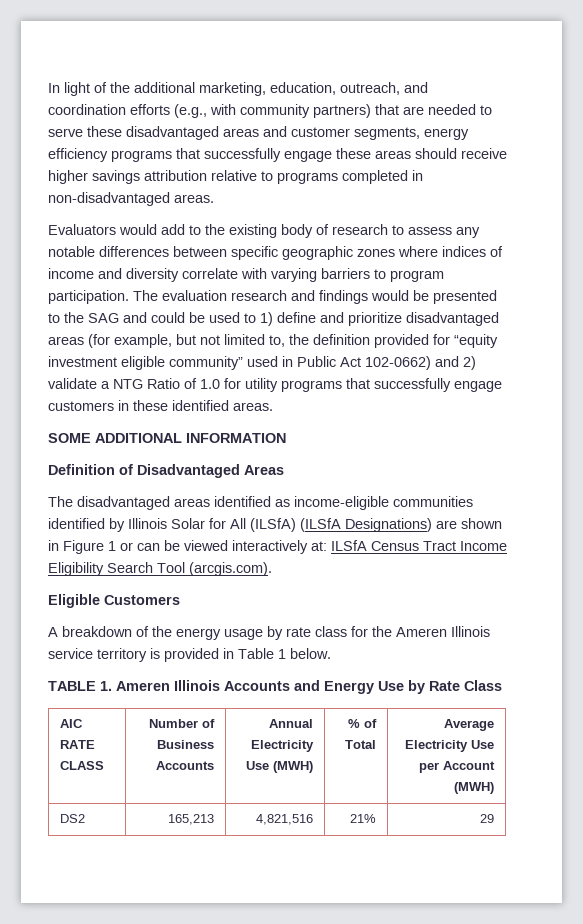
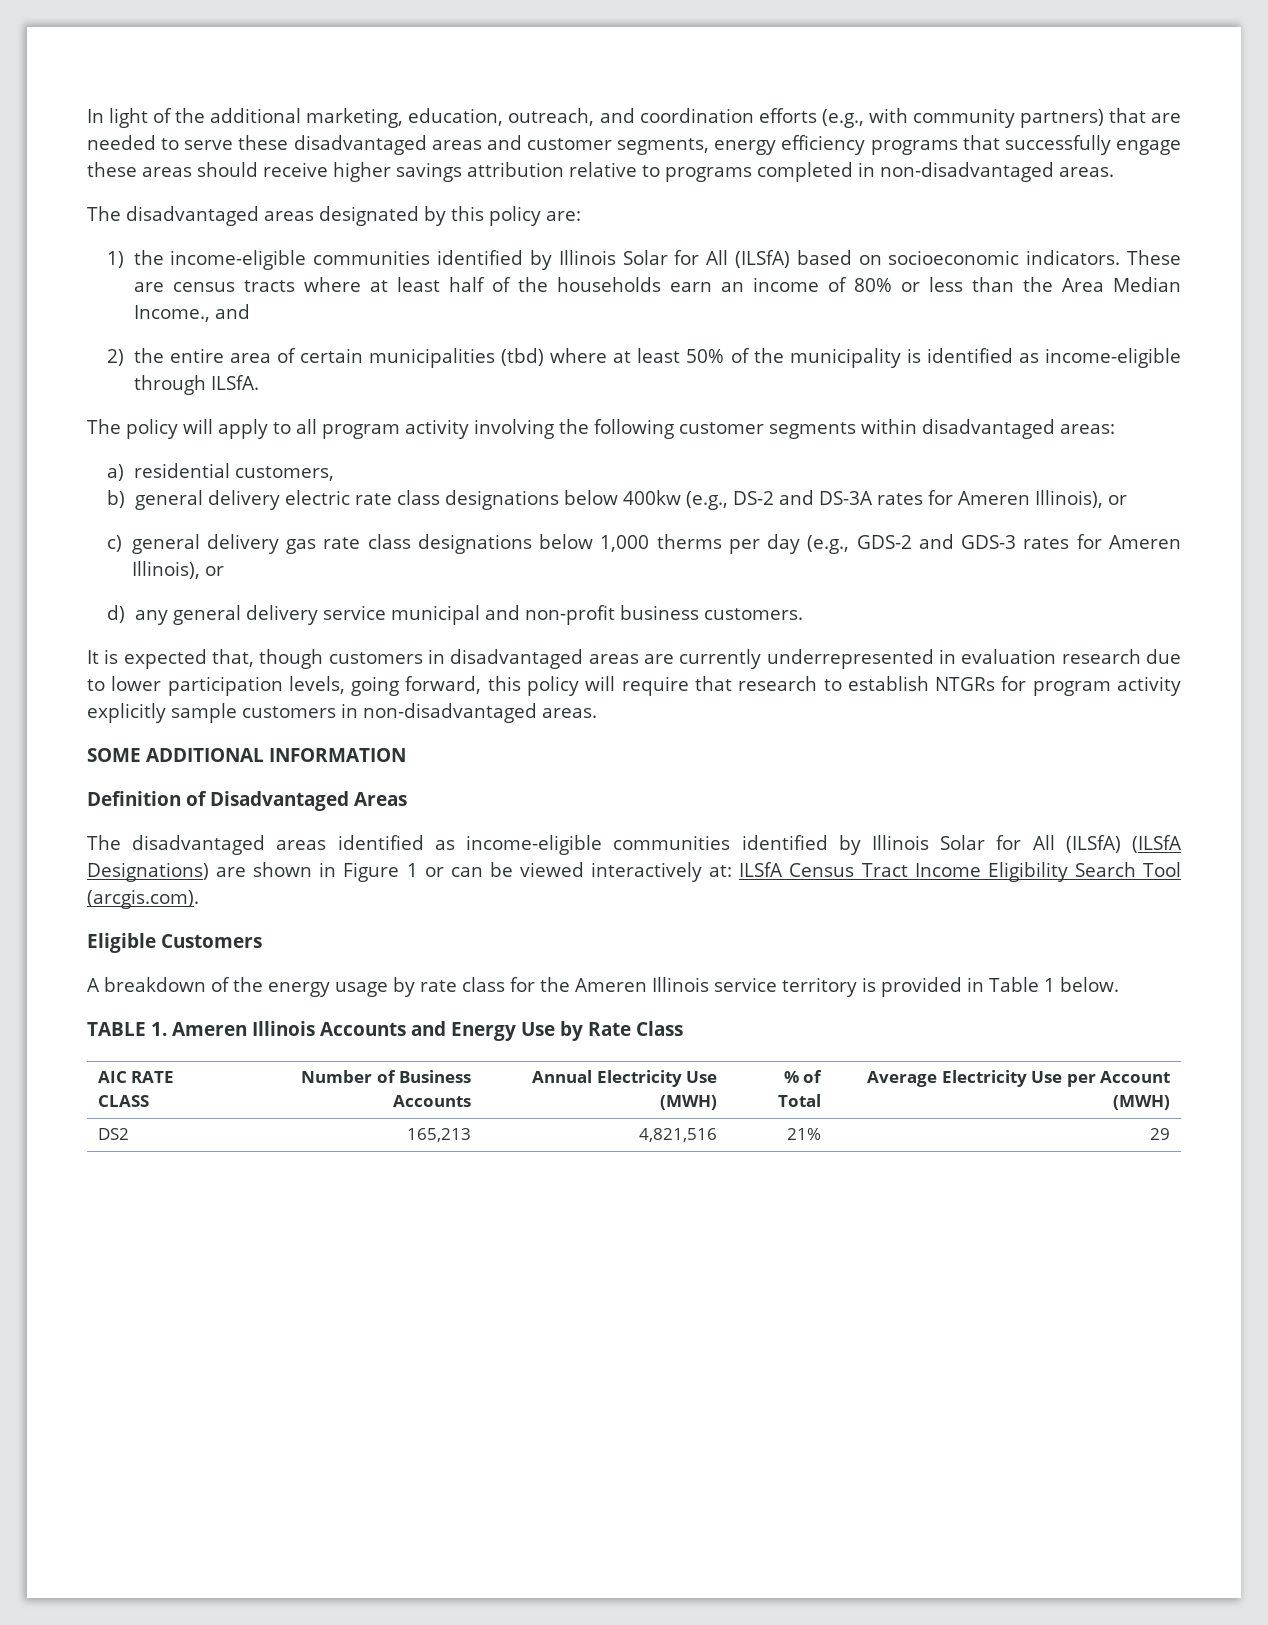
[48,224,480,238] [48,246,503,260] [48,268,444,282] [48,290,497,304] [48,312,499,326] [48,334,498,348] [48,356,476,370] [48,378,502,392] [48,400,229,411] Evaluators would add to the existing body of research to assess any notable differences between specific geographic zones where indices of income and diversity correlate with varying barriers to program participation. The evaluation research and findings would be presented to the SAG and could be used to 1) define and prioritize disadvantaged areas (for example, but not limited to, the definition provided for “equity investment eligible community” used in Public Act 102-0662) and 2) validate a NTG Ratio of 1.0 for utility programs that successfully engage customers in these identified -> [87,206,581,226] [107,250,1181,270] [133,277,1181,292] [133,304,250,322] [107,348,1182,368] [133,375,259,395] [87,419,1115,439] [107,463,334,481] [107,490,1127,510] [107,534,1181,554] [131,561,224,579] [107,605,803,625] [87,649,1182,669] [87,676,1181,696] [87,703,537,723] The disadvantaged areas designated by this policy are: // 1) the income-eligible communities identified by Illinois Solar for All (ILSfA) based on socioeconomic indicators. These are census tracts where at least half of the households earn an income of 80% or less than the Area Median Income., and // 2) the entire area of certain municipalities (tbd) where at least 50% of the municipality is identified as income-eligible through ILSfA. // The policy will apply to all program activity involving the following customer segments within disadvantaged areas: // a) residential customers, // b) general delivery electric rate class designations below 400kw (e.g., DS-2 and DS-3A rates for Ameren Illinois), or // c) general delivery gas rate class designations below 1,000 therms per day (e.g., GDS-2 and GDS-3 rates for Ameren Illinois), or // d) any general delivery service municipal and non-profit business customers. // It is expected that, though customers in disadvantaged areas are currently underrepresented in evaluation research due to lower participation levels, going forward, this policy will require that research to establish NTGRs for program activity explicitly sample customers in non-disadvantaged

